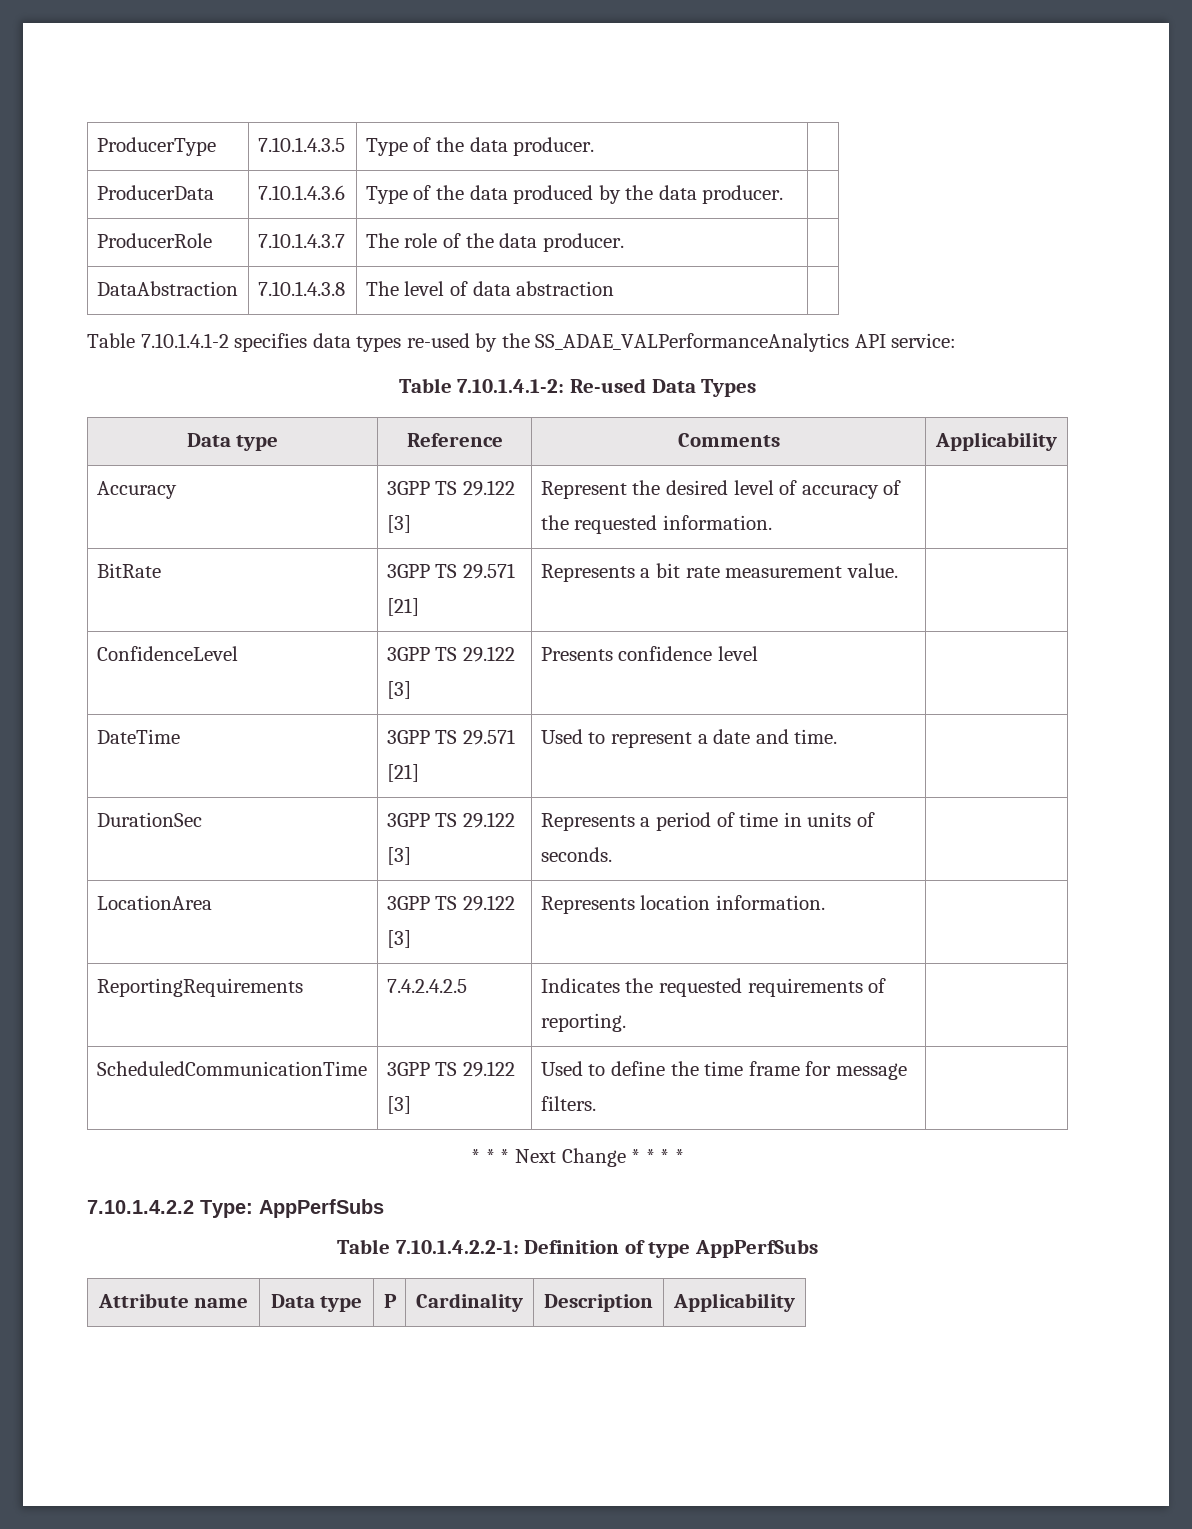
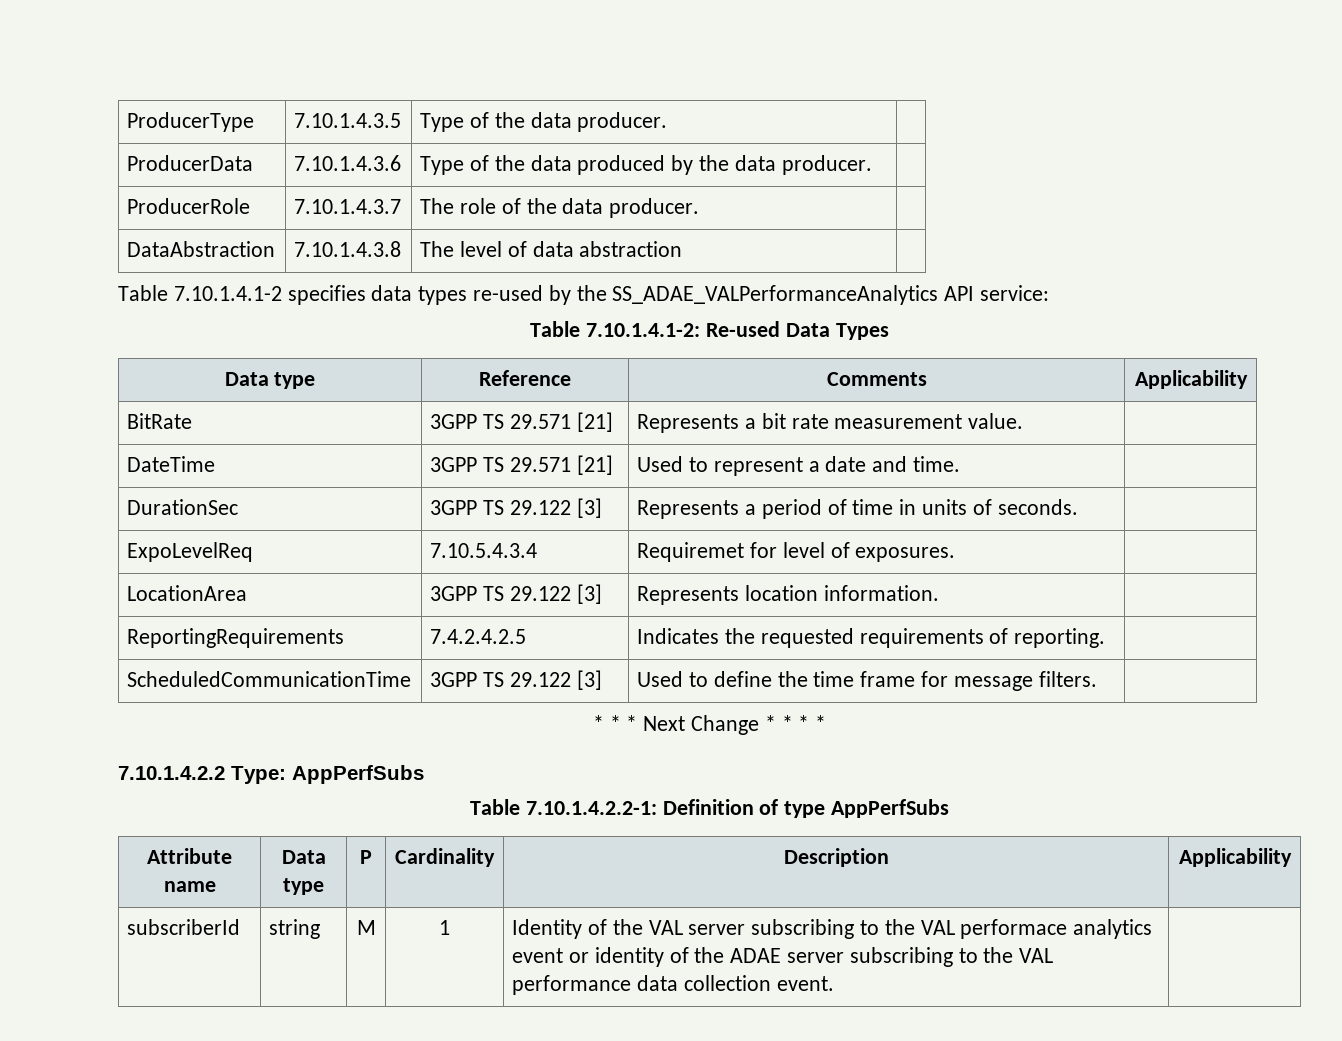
[96,481,177,499] [386,480,515,496] [386,515,411,533] [540,480,902,499] [540,515,772,534] // Accuracy | 3GPP TS 29.122 [3] | Represent the desired level of accuracy of the requested information. | -> (1248, 379) none
[96,646,238,661] [386,646,515,662] [386,681,411,699] [540,646,758,661] // ConfidenceLevel | 3GPP TS 29.122 [3] | Presents confidence level | -> (1024, 421) none
(612, 854) none -> [127,542,254,562] [430,543,538,558] [637,542,956,562] // ExpoLevelReq | 7.10.5.4.3.4 | Requiremet for level of exposures. |
(795, 1302) none -> [127,919,241,935] [269,919,321,939] [356,920,376,935] [439,920,450,935] [512,919,1153,939] [512,947,1054,967] [512,975,834,995] // subscriberId | string | M | 1 | Identity of the VAL server subscribing to the VAL performace analytics event or identity of the ADAE server subscribing to the VAL performance data collection event. |

